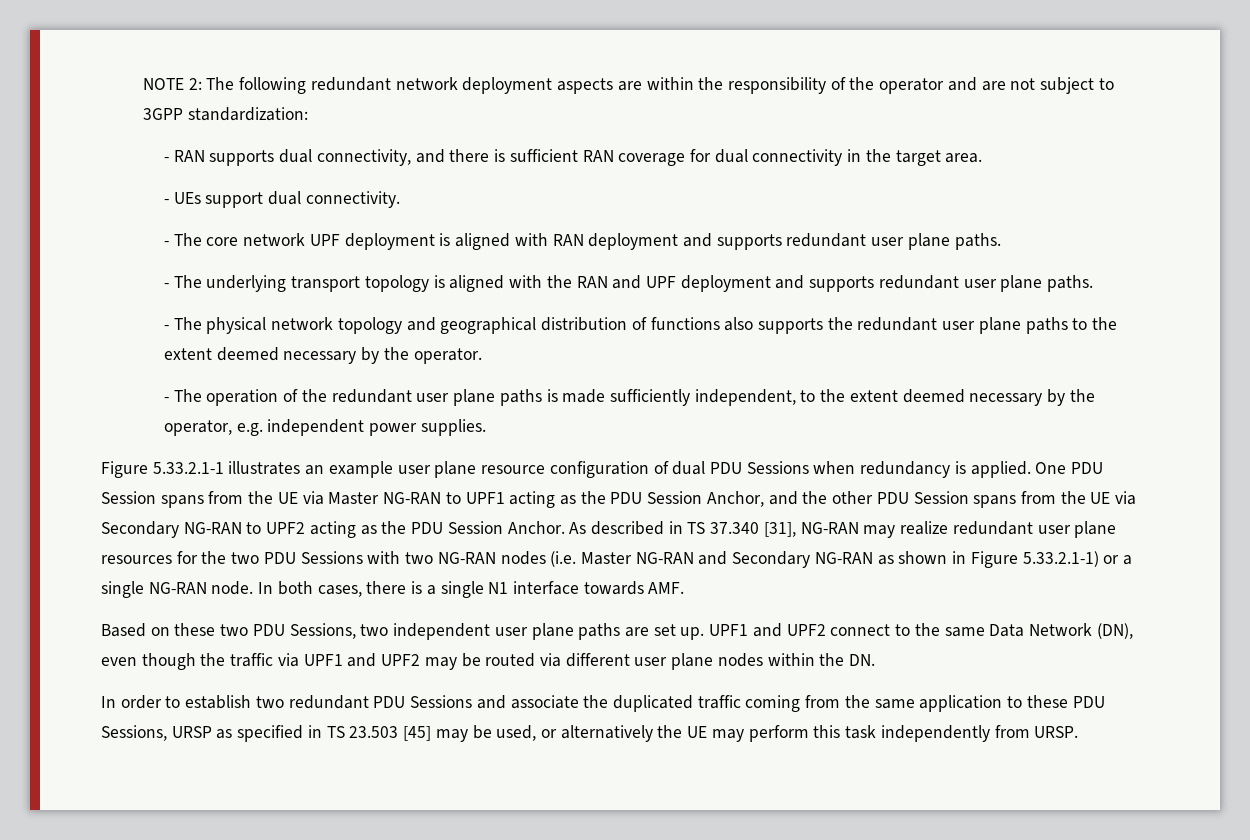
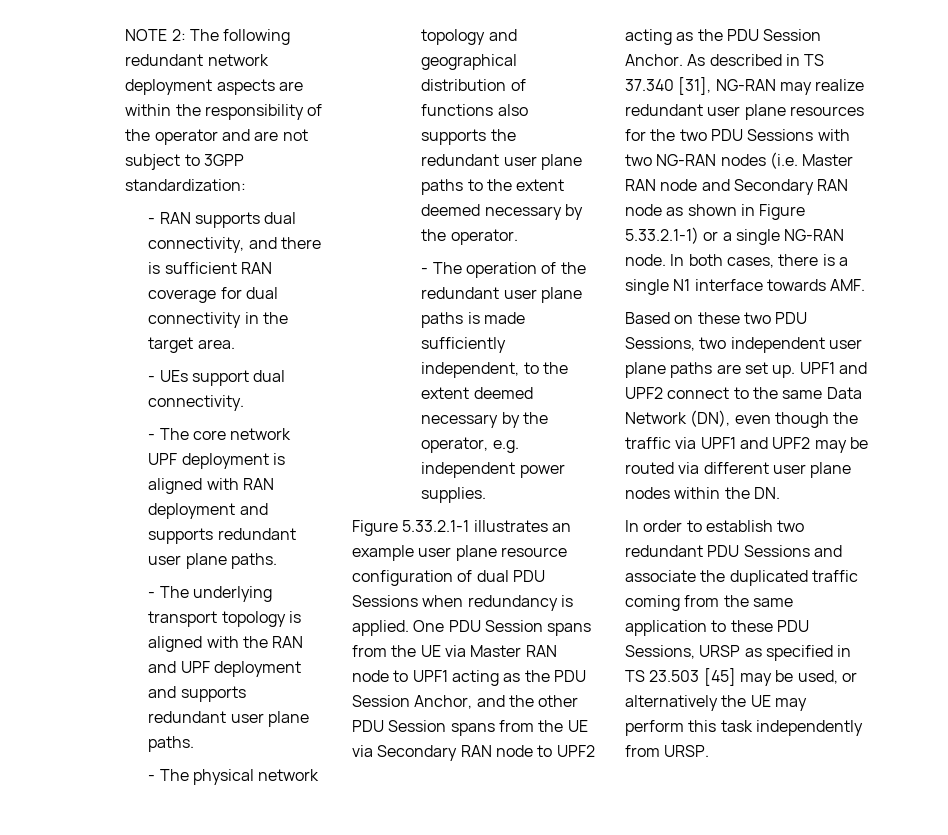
[383,492,442,504] NG-RAN -> [525,645,557,657] [352,670,389,682] RAN node
[183,522,242,534] NG-RAN -> [460,745,533,757] RAN node
[635,551,873,568] NG-RAN and Secondary NG-RAN -> [625,179,849,195] [625,204,662,216] RAN node and Secondary RAN node

